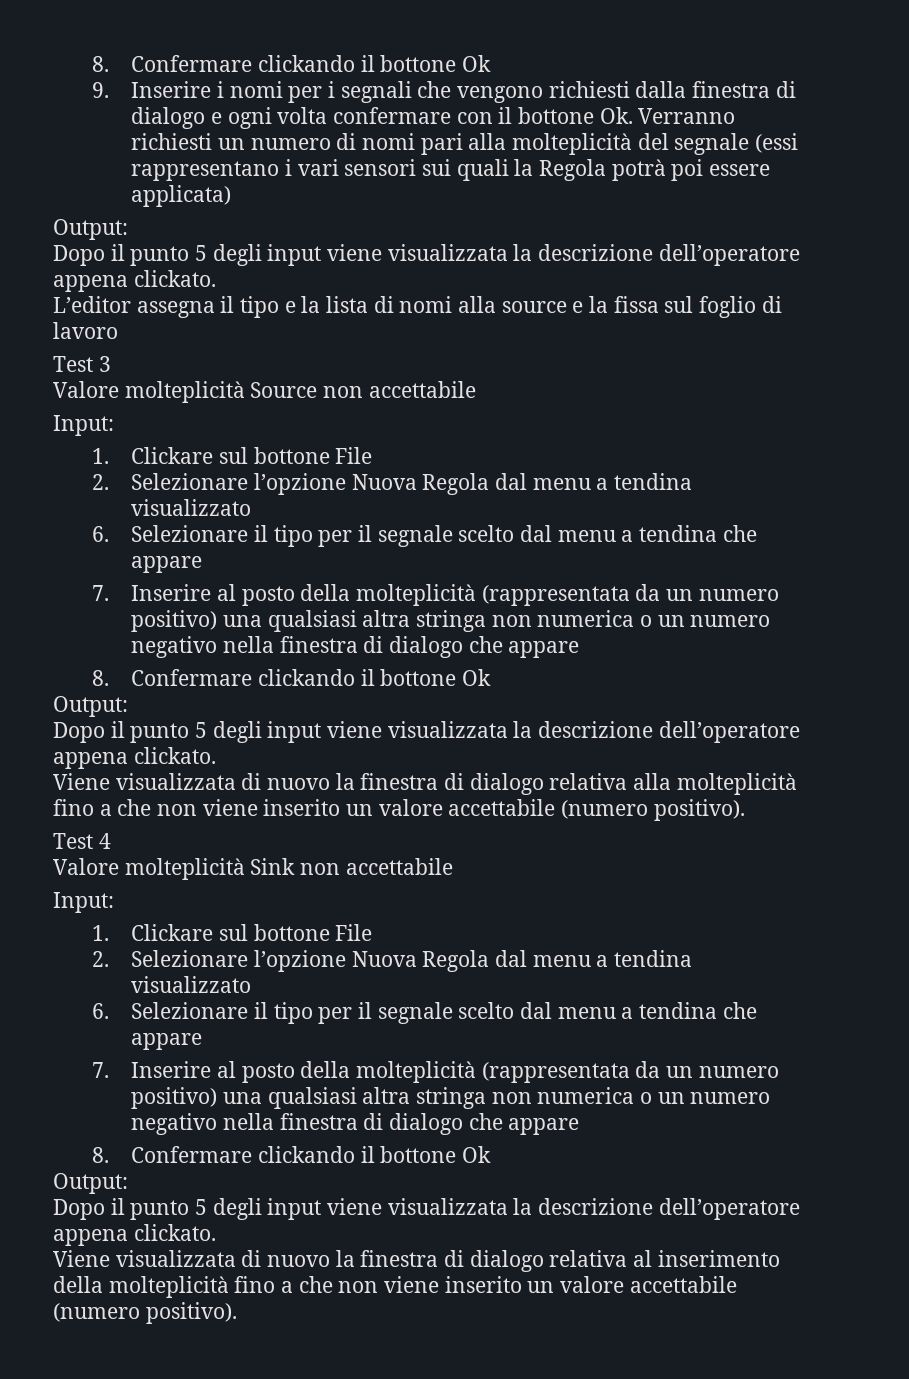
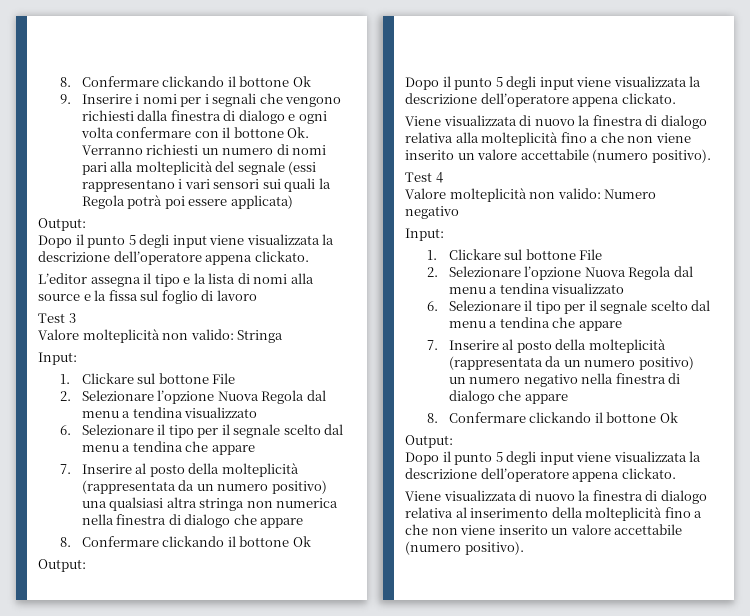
[250,381,476,398] Source non accettabile -> [162,329,284,343] non valido: Stringa
[639,615,771,627] [131,636,218,658] o un numero negativo -> (339, 503) none
[250,858,453,875] Sink non accettabile -> [529,188,657,199] [405,206,459,219] non valido: Numero negativo
[222,1087,652,1109] una qualsiasi altra stringa non numerica o -> (694, 363) none

